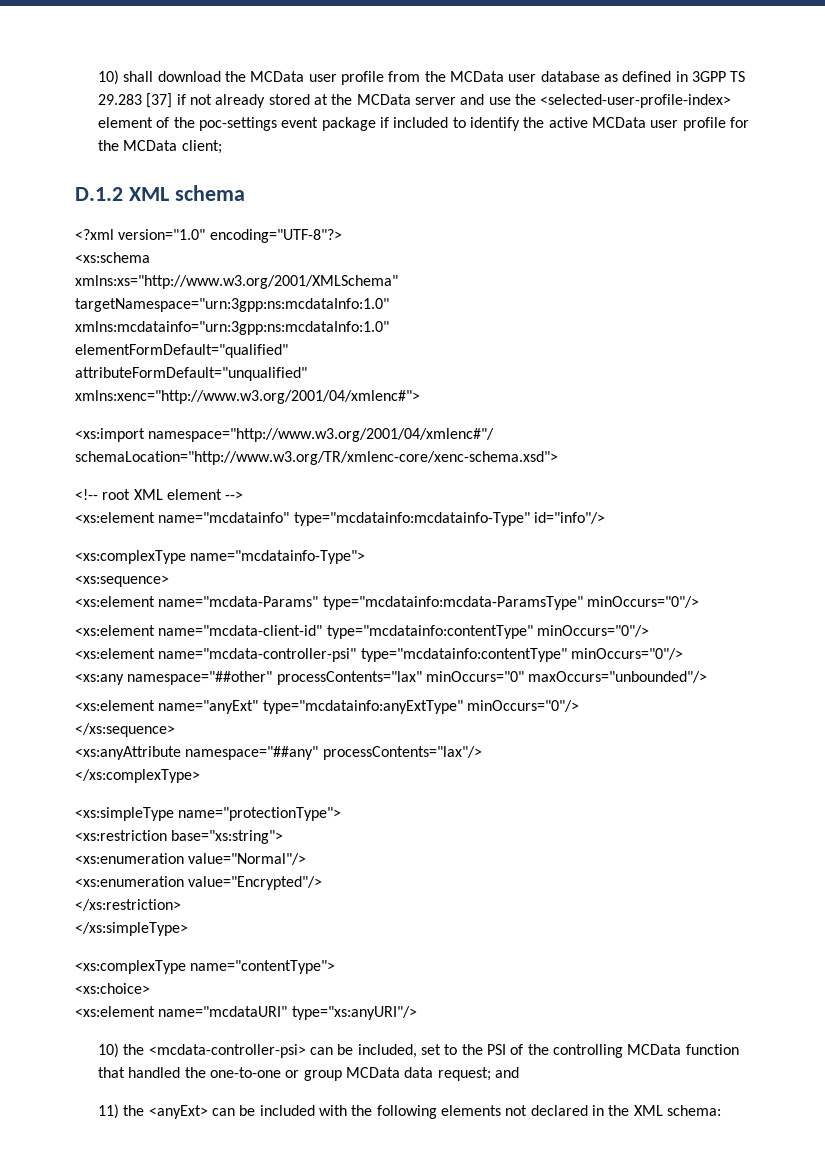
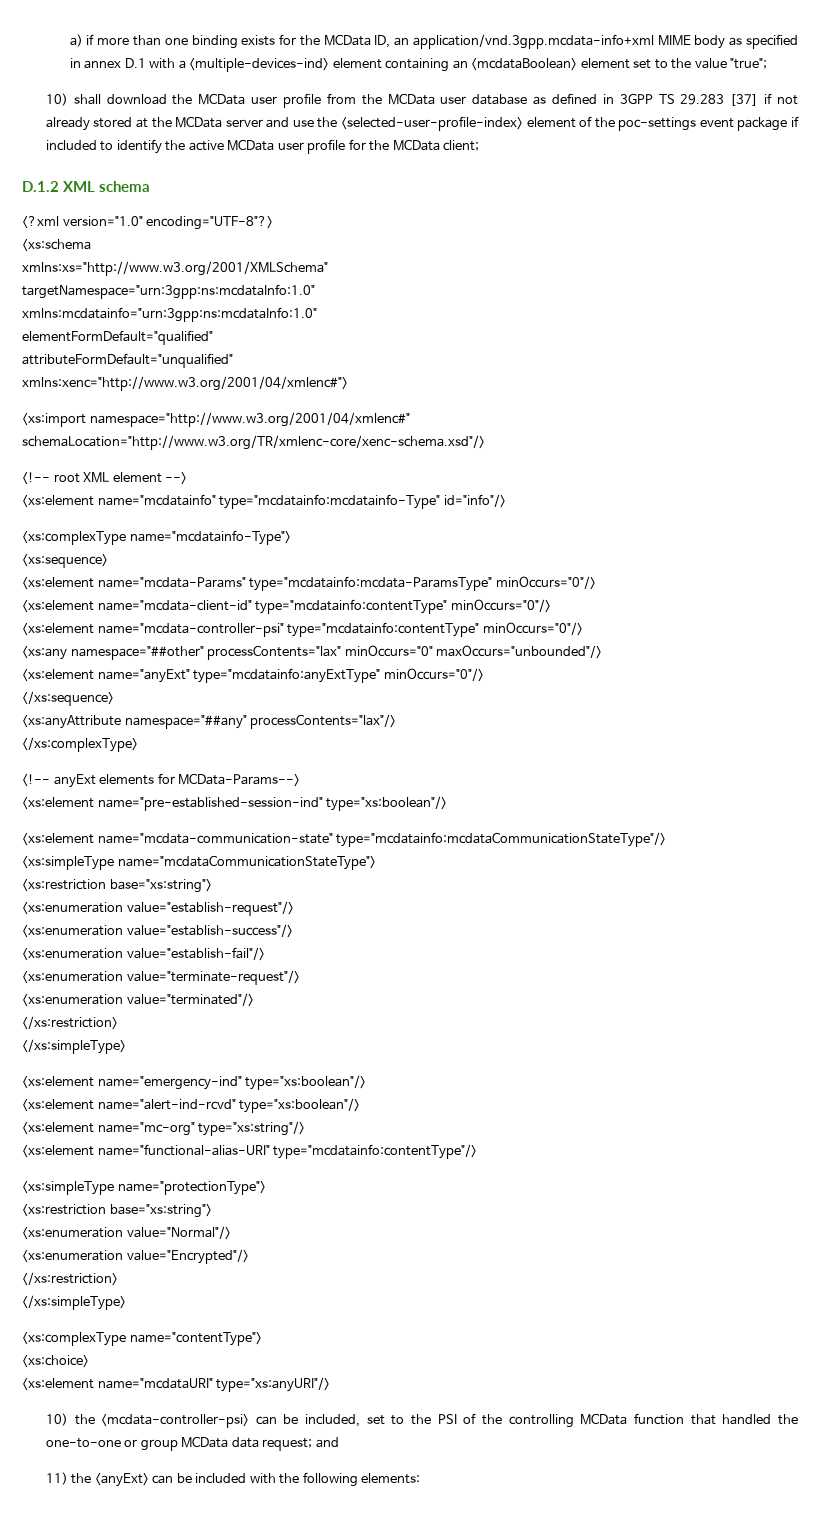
(98, 77) none -> [69,34,799,49] [69,58,768,72] a) if more than one binding exists for the MCData ID, an application/vnd.3gpp.mcdata-info+xml MIME body as specified in annex D.1 with a <multiple-devices-ind> element containing an <mcdataBoolean> element set to the value "true"; //
[148,428,495,442] [75,451,558,465] namespace="http://www.w3.org/2001/04/xmlenc#"/ schemaLocation="http://www.w3.org/TR/xmlenc-core/xenc-schema.xsd"> -> [89,412,410,427] [22,435,485,450] namespace="http://www.w3.org/2001/04/xmlenc#" schemaLocation="http://www.w3.org/TR/xmlenc-core/xenc-schema.xsd"/>
(200, 776) none -> [22,773,301,788] [22,796,448,811] [22,832,667,847] [22,855,377,870] [22,879,212,893] [22,901,294,916] [22,924,293,938] [22,947,265,961] [22,970,300,985] [22,993,254,1007] [22,1016,118,1030] [22,1039,126,1054] [22,1075,367,1090] [22,1098,361,1113] [22,1121,306,1136] [22,1144,478,1159] // <!-- anyExt elements for MCData-Params--> // <xs:element name="pre-established-session-ind" type="xs:boolean"/> // <xs:element name="mcdata-communication-state" type="mcdatainfo:mcdataCommunicationStateType"/> // <xs:simpleType name="mcdataCommunicationStateType"> // <xs:restriction base="xs:string"> // <xs:enumeration value="establish-request"/> // <xs:enumeration value="establish-success"/> // <xs:enumeration value="establish-fail"/> // <xs:enumeration value="terminate-request"/> // <xs:enumeration value="terminated"/> // </xs:restriction> // </xs:simpleType> // <xs:element name="emergency-ind" type="xs:boolean"/> // <xs:element name="alert-ind-rcvd" type="xs:boolean"/> // <xs:element name="mc-org" type="xs:string"/> // <xs:element name="functional-alias-URI" type="mcdatainfo:contentType"/>
[441,1105,721,1116] elements not declared in the XML schema: -> [361,1473,421,1484] elements:

